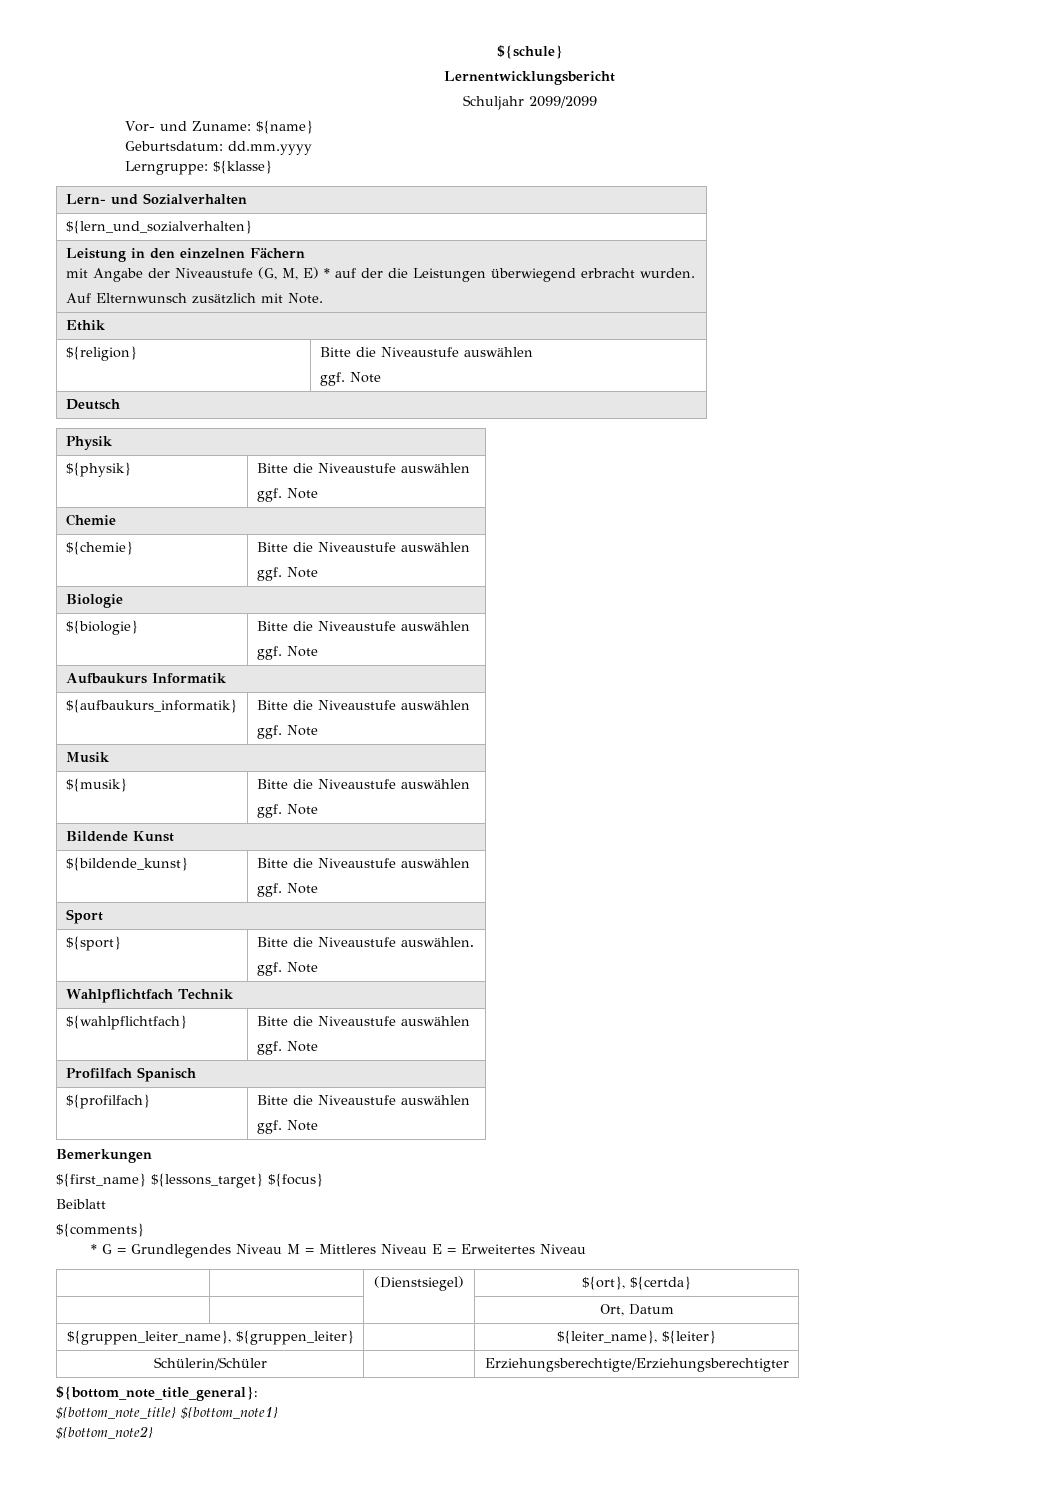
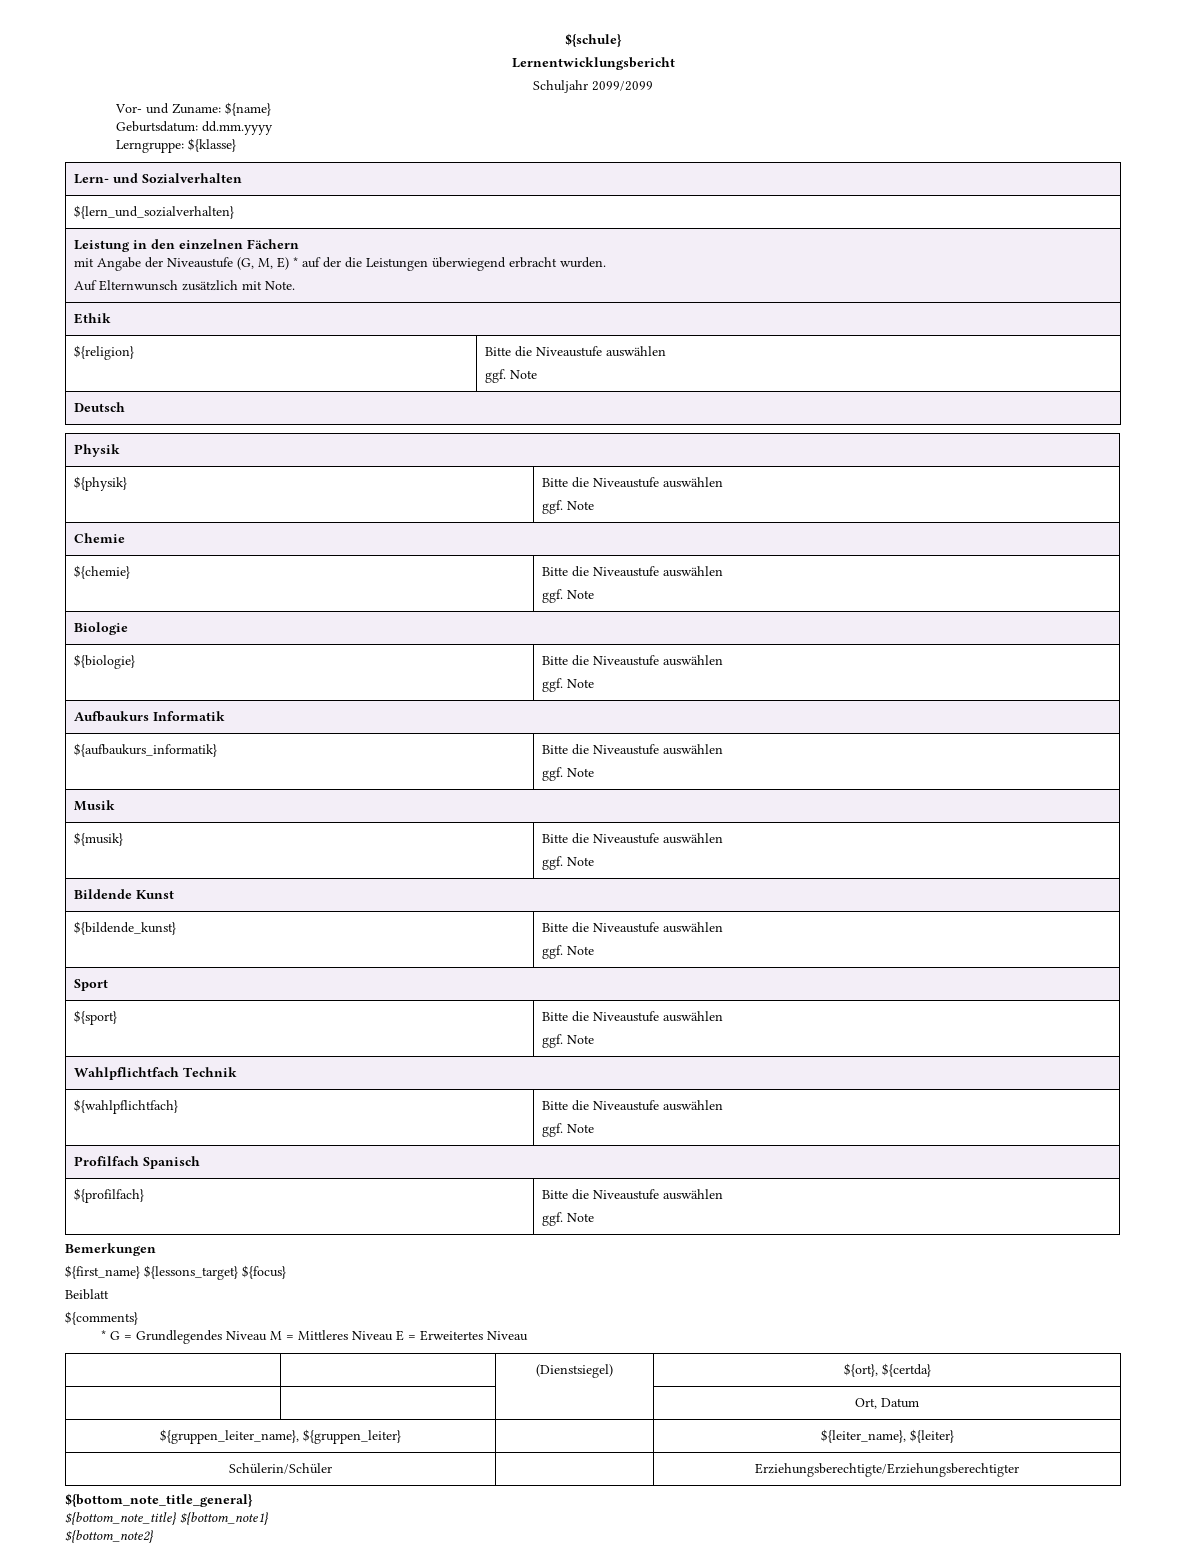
[400,937,474,947] auswählen. -> [662,1011,723,1022] auswählen
[56,1386,258,1401] ${bottom_note_title_general}: -> [65,1493,253,1507] ${bottom_note_title_general}

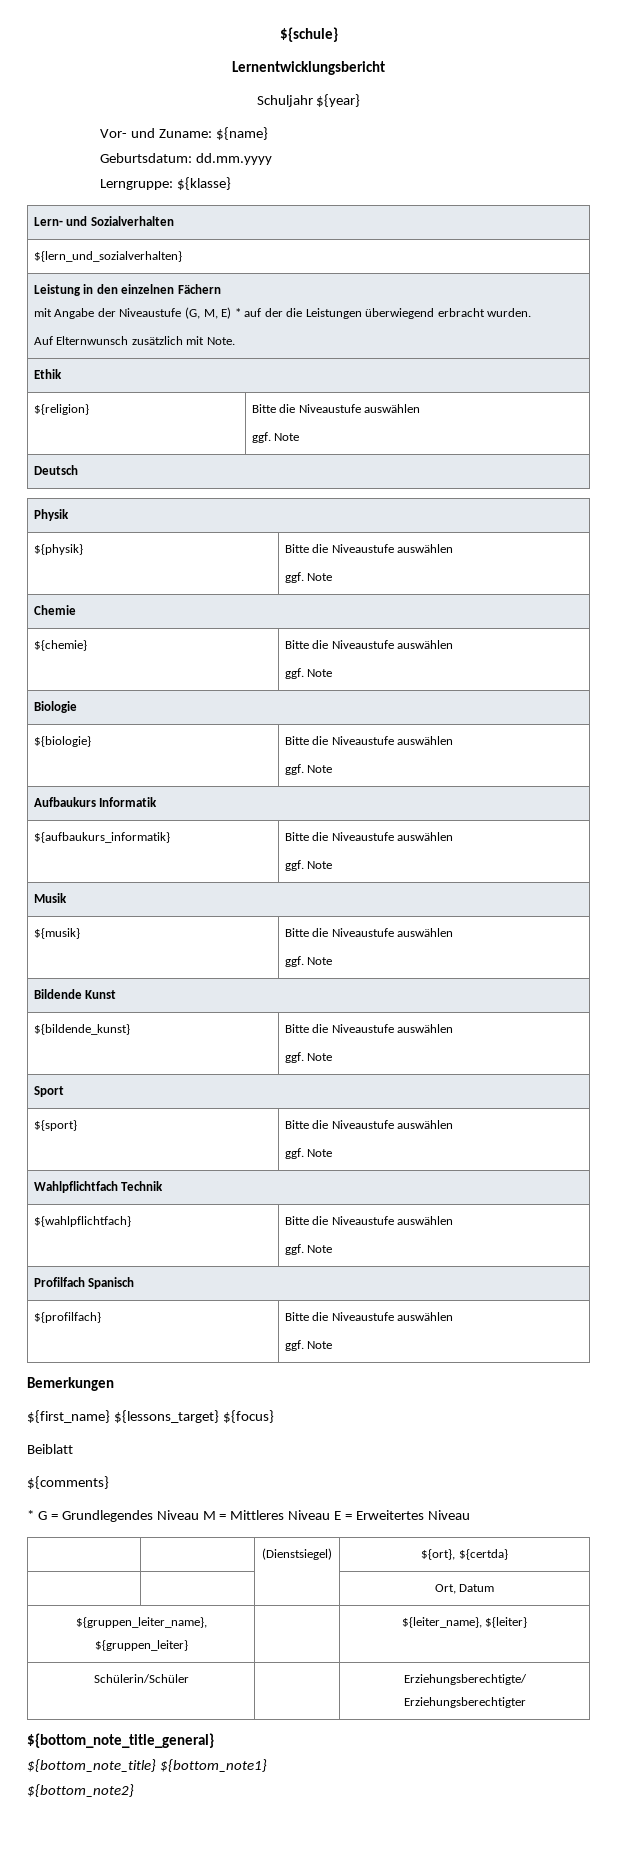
[592,81,653,91] 2099/2099 -> [316,94,361,107] ${year}

